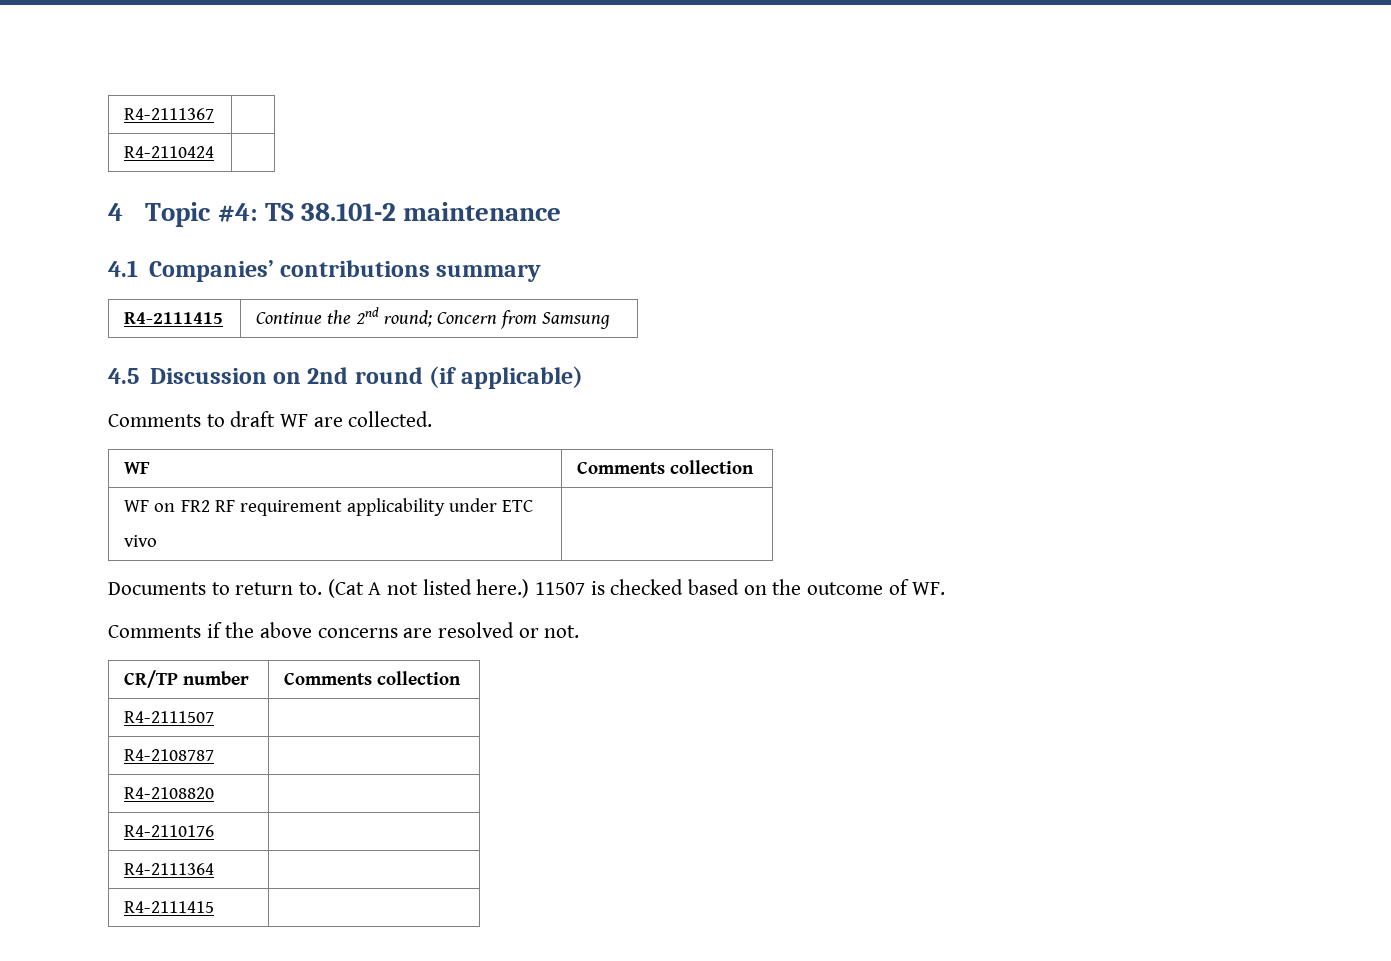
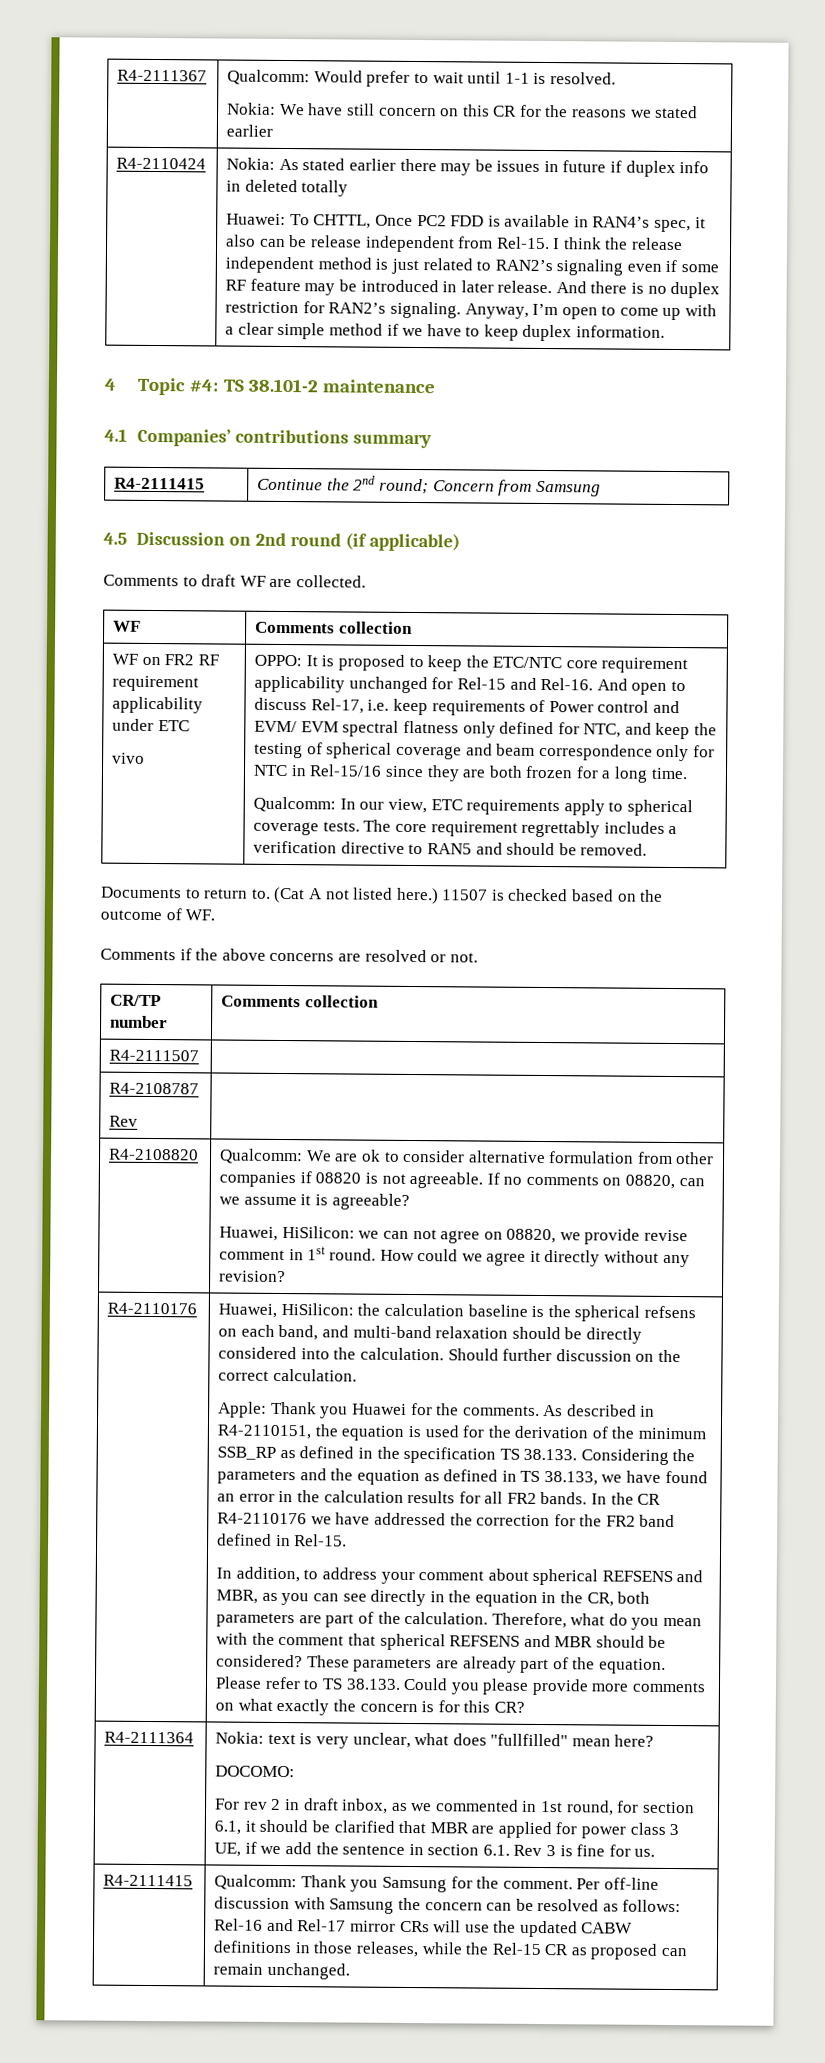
[124,146,215,158] // R4-2110424 | -> [227,69,616,87] [227,102,699,119] [226,124,274,137] [116,157,207,170] [226,157,710,177] [226,179,349,197] [226,213,706,233] [226,234,684,253] [225,256,720,276] [225,278,721,299] [225,301,718,321] [225,322,666,342] Qualcomm: Would prefer to wait until 1-1 is resolved. // Nokia: We have still concern on this CR for the reasons we stated earlier // R4-2110424 | Nokia: As stated earlier there may be issues in future if duplex info in deleted totally // Huawei: To CHTTL, Once PC2 FDD is available in RAN4’s spec, it also can be release independent from Rel-15. I think the release independent method is just related to RAN2’s signaling even if some RF feature may be introduced in later release. And there is no duplex restriction for RAN2’s signaling. Anyway, I’m open to come up with a clear simple method if we have to keep duplex information.
(158, 541) none -> [254,654,689,674] [254,675,686,695] [254,697,680,716] [254,720,718,740] [254,742,715,762] [253,764,688,783] [253,796,693,817] [253,819,678,838] [253,840,648,856] OPPO: It is proposed to keep the ETC/NTC core requirement applicability unchanged for Rel-15 and Rel-16. And open to discuss Rel-17, i.e. keep requirements of Power control and EVM/ EVM spectral flatness only defined for NTC, and keep the testing of spherical coverage and beam correspondence only for NTC in Rel-15/16 since they are both frozen for a long time. // Qualcomm: In our view, ETC requirements apply to spherical coverage tests. The core requirement regrettably includes a verification directive to RAN5 and should be removed.
(215, 755) none -> [109,1115,139,1127] // Rev
[124,825,215,837] [124,863,215,875] [124,901,215,913] // R4-2110176 | // R4-2111364 | // R4-2111415 | -> [219,1148,715,1165] [219,1171,705,1190] [219,1193,410,1210] [219,1225,689,1245] [219,1246,690,1268] [219,1270,287,1283] [107,1302,198,1315] [218,1302,696,1322] [218,1324,642,1344] [218,1346,681,1363] [218,1368,357,1382] [218,1401,656,1419] [217,1424,707,1441] [217,1446,696,1465] [217,1468,708,1486] [217,1490,662,1505] [217,1512,676,1528] [217,1533,348,1547] [216,1566,704,1586] [216,1589,651,1607] [216,1611,703,1630] [216,1632,667,1651] [216,1654,666,1674] [215,1676,707,1696] [215,1698,525,1716] [104,1731,195,1744] [215,1731,655,1749] [215,1765,296,1778] [215,1798,695,1816] [214,1819,680,1839] [214,1841,656,1857] [103,1874,194,1887] [214,1874,659,1893] [214,1896,682,1914] [214,1918,634,1938] [213,1940,688,1960] [213,1962,350,1980] Qualcomm: We are ok to consider alternative formulation from other companies if 08820 is not agreeable. If no comments on 08820, can we assume it is agreeable? // Huawei, HiSilicon: we can not agree on 08820, we provide revise comment in 1st round. How could we agree it directly without any revision? // R4-2110176 | Huawei, HiSilicon: the calculation baseline is the spherical refsens on each band, and multi-band relaxation should be directly considered into the calculation. Should further discussion on the correct calculation. // Apple: Thank you Huawei for the comments. As described in R4-2110151, the equation is used for the derivation of the minimum SSB_RP as defined in the specification TS 38.133. Considering the parameters and the equation as defined in TS 38.133, we have found an error in the calculation results for all FR2 bands. In the CR R4-2110176 we have addressed the correction for the FR2 band defined in Rel-15. // In addition, to address your comment about spherical REFSENS and MBR, as you can see directly in the equation in the CR, both parameters are part of the calculation. Therefore, what do you mean with the comment that spherical REFSENS and MBR should be considered? These parameters are already part of the equation. Please refer to TS 38.133. Could you please provide more comments on what exactly the concern is for this CR? // R4-2111364 | Nokia: text is very unclear, what does "fullfilled" mean here? // DOCOMO: // For rev 2 in draft inbox, as we commented in 1st round, for section 6.1, it should be clarified that MBR are applied for power class 3 UE, if we add the sentence in section 6.1. Rev 3 is fine for us. // R4-2111415 | Qualcomm: Thank you Samsung for the comment. Per off-line discussion with Samsung the concern can be resolved as follows: Rel-16 and Rel-17 mirror CRs will use the updated CABW definitions in those releases, while the Rel-15 CR as proposed can remain unchanged.

